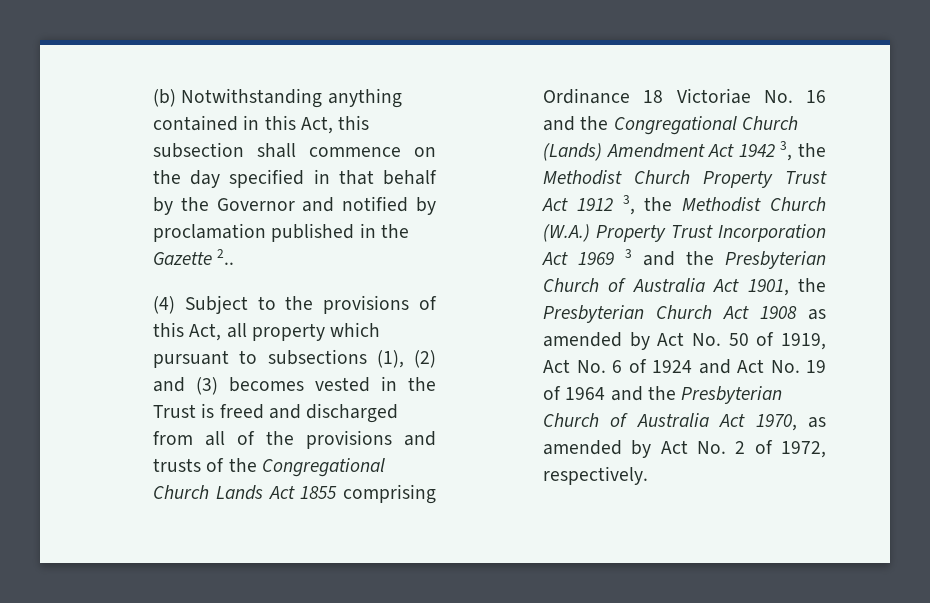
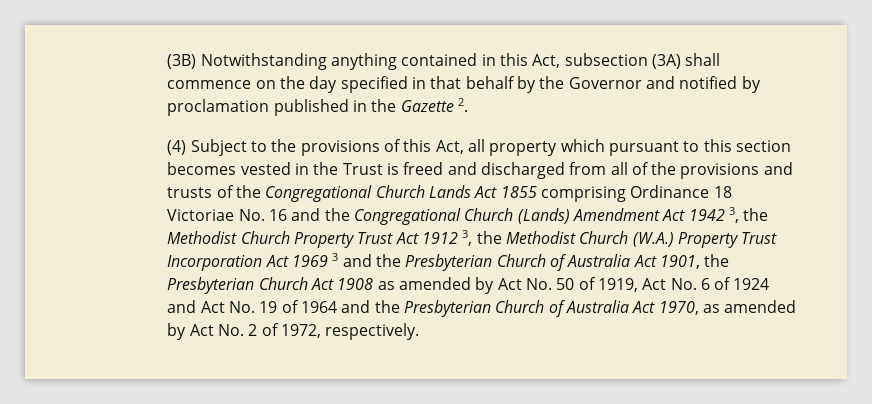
[153,89,177,107] (b) -> [167,54,197,69] (3B)
[338,115,370,130] [153,142,245,158] this subsection -> [564,53,681,69] subsection (3A)
[217,249,235,265] 2.. -> [457,98,468,112] 2.
[267,349,437,368] [153,377,219,395] subsections (1), (2) and (3) -> [703,139,791,152] this section

